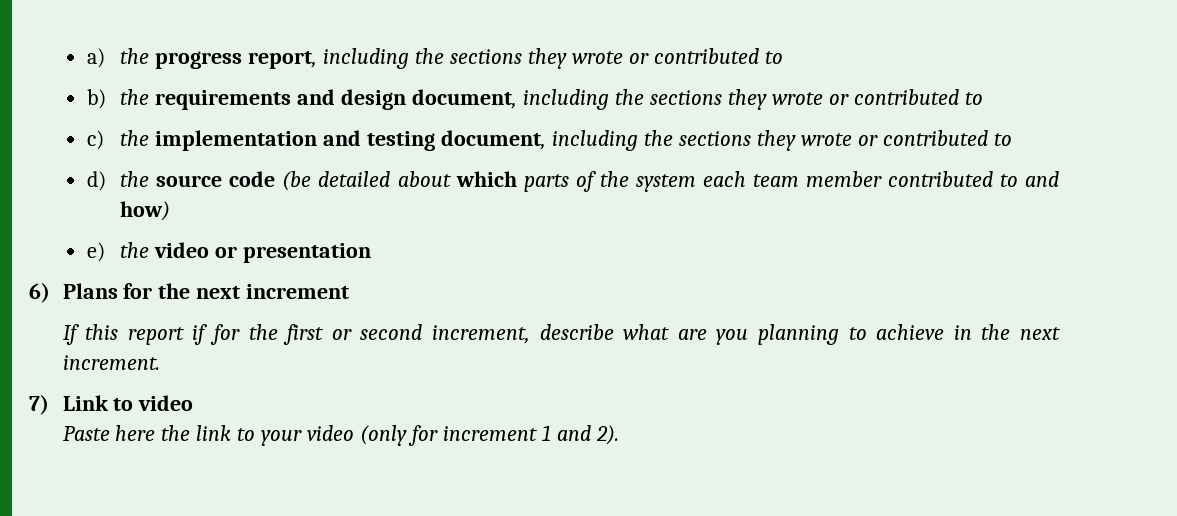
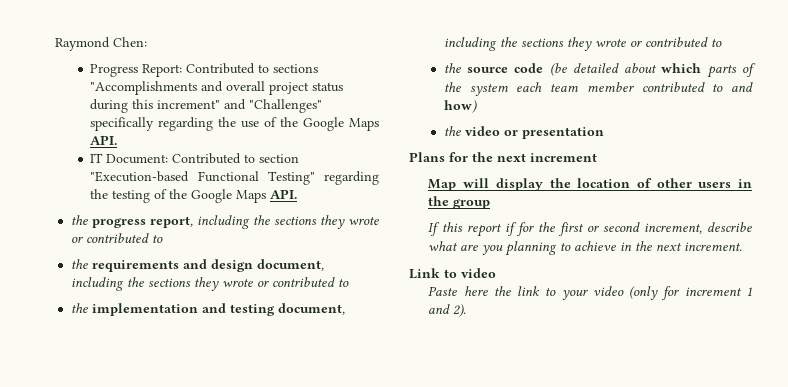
[86,48,105,68] a) -> [55,37,148,51] [90,63,319,77] [90,81,344,95] [90,99,323,113] [90,117,379,131] [90,135,118,145] [90,153,300,164] [90,171,379,185] [90,189,298,203] Raymond Chen: // Progress Report: Contributed to sections "Accomplishments and overall project status during this increment" and "Challenges" specifically regarding the use of the Google Maps API. // IT Document: Contributed to section "Execution-based Functional Testing" regarding the testing of the Google Maps API. //
[86,89,106,109] b) -> (163, 239) none
[86,130,104,150] c) -> (349, 283) none
[86,171,106,191] d) -> (722, 43) none
[86,242,105,262] e) -> (477, 106) none
[29,282,50,303] 6) -> (604, 133) none
(350, 291) none -> [428,178,752,191] [428,196,491,209] // Map will display the location of other users in the group
[29,394,49,415] 7) -> (743, 246) none

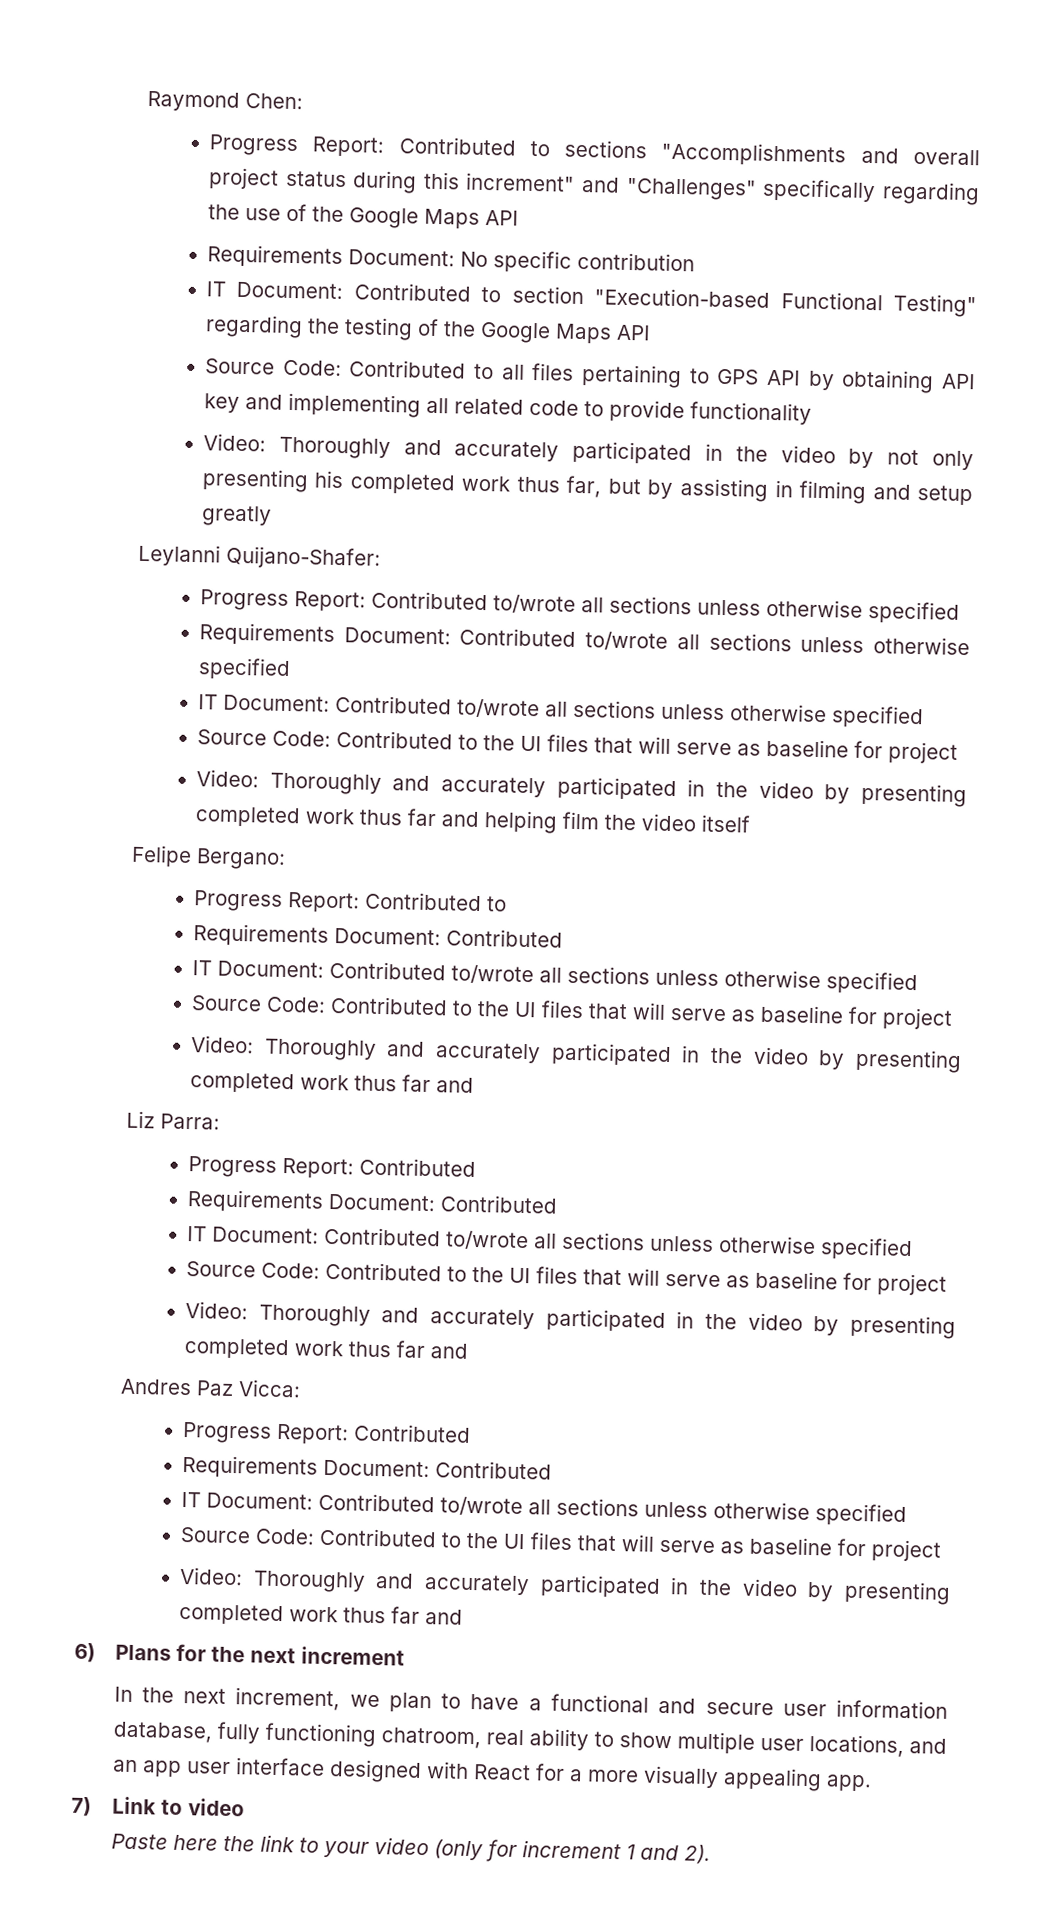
[90,135,118,145] API. -> [484,209,519,226] [206,244,695,273] API // Requirements Document: No specific contribution
[270,189,298,199] [70,215,379,229] [70,233,163,243] [70,259,324,272] [70,277,349,291] [70,303,345,316] [443,37,722,51] [443,63,756,78] [443,82,753,96] [443,100,477,113] [443,126,604,139] API. // the progress report, including the sections they wrote or contributed to // the requirements and design document, including the sections they wrote or contributed to // the implementation and testing document, including the sections they wrote or contributed to // the source code (be detailed about which parts of the system each team member contributed to and how) // the video or presentation // -> [615,324,651,341] [204,358,977,394] [203,392,812,425] [202,433,975,471] [201,468,973,506] [200,505,272,527] [137,543,381,570] [199,589,960,624] [198,622,970,656] [197,657,291,681] [197,694,924,729] [196,729,958,764] [195,769,967,808] [194,806,751,834] [130,844,286,870] [192,890,507,913] [192,923,563,948] [191,960,918,995] [190,995,953,1030] [189,1035,962,1074] [189,1072,474,1094] [125,1110,220,1130] [187,1156,476,1179] [186,1189,558,1214] [186,1226,913,1261] [185,1260,947,1296] [184,1300,956,1339] [183,1337,468,1360] [119,1378,301,1398] [181,1421,471,1445] [181,1454,552,1480] [180,1491,907,1527] [179,1526,942,1562] [178,1566,951,1605] [178,1603,463,1626] [74,1642,96,1663] API // Source Code: Contributed to all files pertaining to GPS API by obtaining API key and implementing all related code to provide functionality // Video: Thoroughly and accurately participated in the video by not only presenting his completed work thus far, but by assisting in filming and setup greatly // Leylanni Quijano-Shafer: // Progress Report: Contributed to/wrote all sections unless otherwise specified // Requirements Document: Contributed to/wrote all sections unless otherwise specified // IT Document: Contributed to/wrote all sections unless otherwise specified // Source Code: Contributed to the UI files that will serve as baseline for project // Video: Thoroughly and accurately participated in the video by presenting completed work thus far and helping film the video itself // Felipe Bergano: // Progress Report: Contributed to // Requirements Document: Contributed // IT Document: Contributed to/wrote all sections unless otherwise specified // Source Code: Contributed to the UI files that will serve as baseline for project // Video: Thoroughly and accurately participated in the video by presenting completed work thus far and // Liz Parra: // Progress Report: Contributed // Requirements Document: Contributed // IT Document: Contributed to/wrote all sections unless otherwise specified // Source Code: Contributed to the UI files that will serve as baseline for project // Video: Thoroughly and accurately participated in the video by presenting completed work thus far and // Andres Paz Vicca: // Progress Report: Contributed // Requirements Document: Contributed // IT Document: Contributed to/wrote all sections unless otherwise specified // Source Code: Contributed to the UI files that will serve as baseline for project // Video: Thoroughly and accurately participated in the video by presenting completed work thus far and // 6)
[428,178,752,191] [428,196,491,209] [428,222,752,237] [428,241,743,256] Map will display the location of other users in the group // If this report if for the first or second increment, describe what are you planning to achieve in the next increment. // -> [113,1686,949,1719] [112,1721,947,1758] [112,1757,872,1792] [71,1796,92,1817] In the next increment, we plan to have a functional and secure user information database, fully functioning chatroom, real ability to show multiple user locations, and an app user interface designed with React for a more visually appealing app. // 7)

